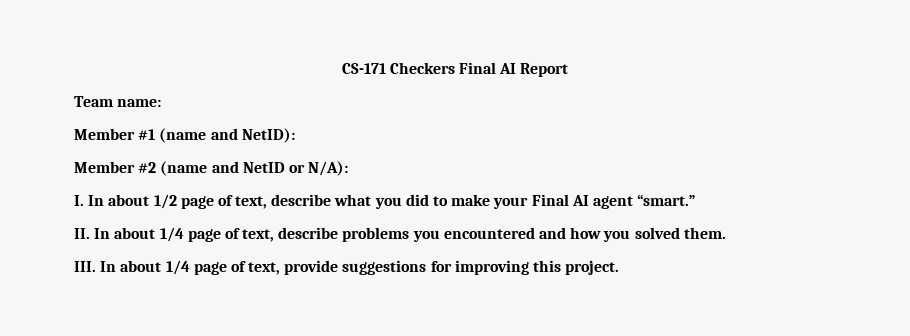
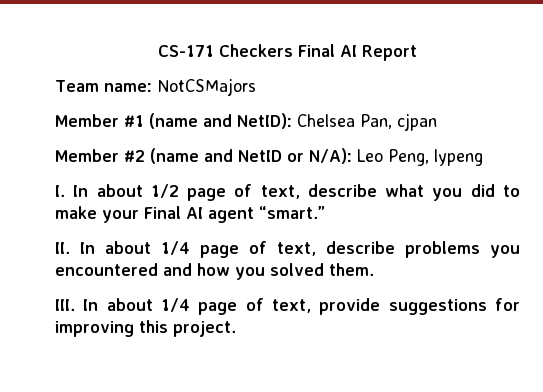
(162, 103) none -> [156,78,256,96] NotCSMajors
(295, 135) none -> [297,113,437,131] Chelsea Pan, cjpan
(349, 168) none -> [357,149,483,166] Leo Peng, lypeng

